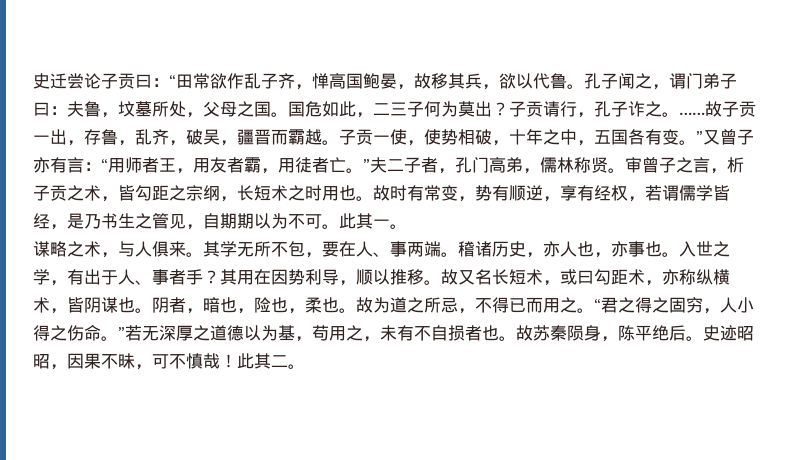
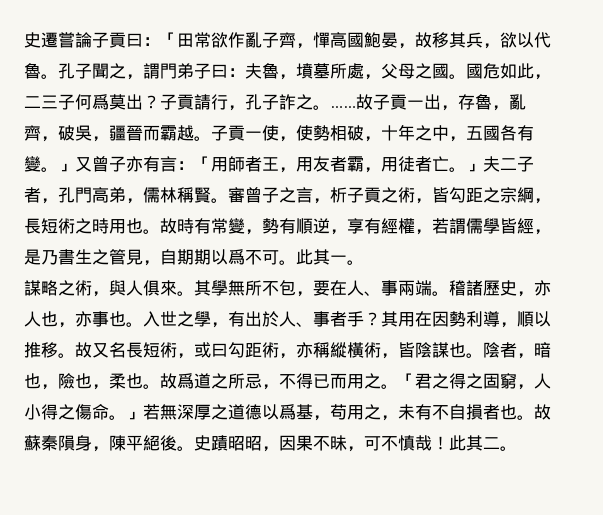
[33,73,380,90] 史迁尝论子贡曰：“田常欲作乱子齐，惮高国鲍 -> [24,32,381,49] 史遷嘗論子貢曰：「田常欲作亂子齊，憚高國鮑
[550,73,737,90] [33,101,186,118] 鲁。孔子闻之，谓门弟子曰：夫鲁，坟墓所处 -> [24,63,364,80] 魯。孔子聞之，謂門弟子曰：夫魯，墳墓所處
[254,101,305,117] 国。国 -> [432,63,483,79] 國。國
[441,101,458,117] 为 -> [92,94,109,110] 爲
[526,101,560,117] 贡请 -> [177,94,211,110] 貢請
[628,101,645,117] 诈 -> [279,94,296,110] 詐
[739,101,756,117] 贡 -> [390,94,407,110] 貢
[101,129,271,146] 鲁，乱齐，破吴，疆晋 -> [475,94,526,111] [24,125,143,142] 魯，亂齊，破吳，疆晉
[356,129,373,145] 贡 -> [228,125,245,141] 貢
[441,129,458,145] 势 -> [313,125,330,141] 勢
[611,129,703,145] 国各有变。” -> [483,125,534,141] [24,156,75,172] 國各有變。」
[101,157,142,173] “用师 -> [194,156,245,172] 「用師
[363,159,370,171] ” -> [466,163,483,172] 」
[472,157,489,173] 门 -> [75,187,92,203] 門
[574,157,642,173] 称贤。审 -> [177,187,245,203] 稱賢。審
[50,185,101,201] 贡之术 -> [364,187,415,203] 貢之術
[203,185,730,202] [33,213,186,230] 纲，长短术之时用也。故时有常变，势有顺逆，享有经权，若谓儒学皆经，是乃书生之管见 -> [517,187,551,204] [24,218,551,235] [24,249,143,265] 綱，長短術之時用也。故時有常變，勢有順逆，享有經權，若謂儒學皆經，是乃書生之管見
[271,213,288,229] 为 -> [228,249,245,265] 爲
[33,241,254,258] 谋略之术，与人俱来。其学无 -> [24,280,245,297] 謀略之術，與人俱來。其學無
[407,241,509,257] 两端。稽诸历 -> [398,280,500,296] 兩端。稽諸歷
[33,269,118,286] 学，有出于 -> [194,311,279,328] 學，有出於
[288,269,373,286] 势利导，顺 -> [449,311,534,328] 勢利導，順
[492,269,543,285] 长短术 -> [126,342,177,358] 長短術
[628,269,730,286] [33,297,169,314] 术，亦称纵横术，皆阴谋也。阴 -> [262,342,500,359] 術，亦稱縱橫術，皆陰謀也。陰
[254,297,271,313] 险 -> [58,373,75,389] 險
[373,297,390,313] 为 -> [177,373,194,389] 爲
[594,299,601,311] “ -> [398,373,415,387] 「
[686,297,703,313] 穷 -> [500,373,517,389] 窮
[67,325,159,341] 伤命。”若无 -> [75,404,177,420] 傷命。」若無
[261,325,278,341] 为 -> [279,404,296,420] 爲
[448,325,465,341] 损 -> [466,404,483,420] 損
[533,325,737,342] 苏秦陨身，陈平绝后。史迹 -> [24,435,228,452] 蘇秦隕身，陳平絕後。史蹟

